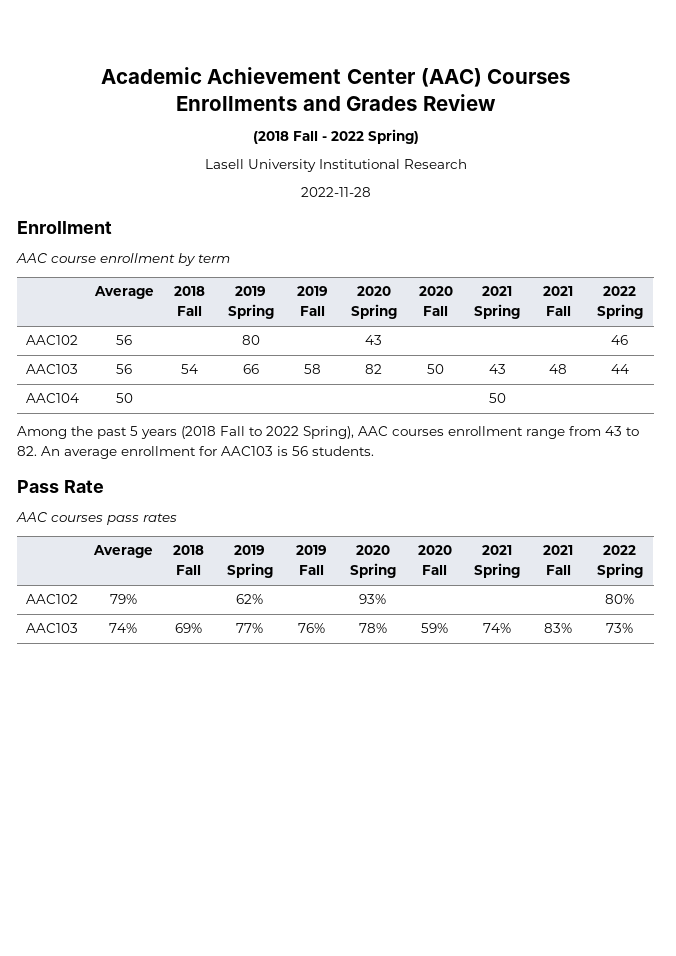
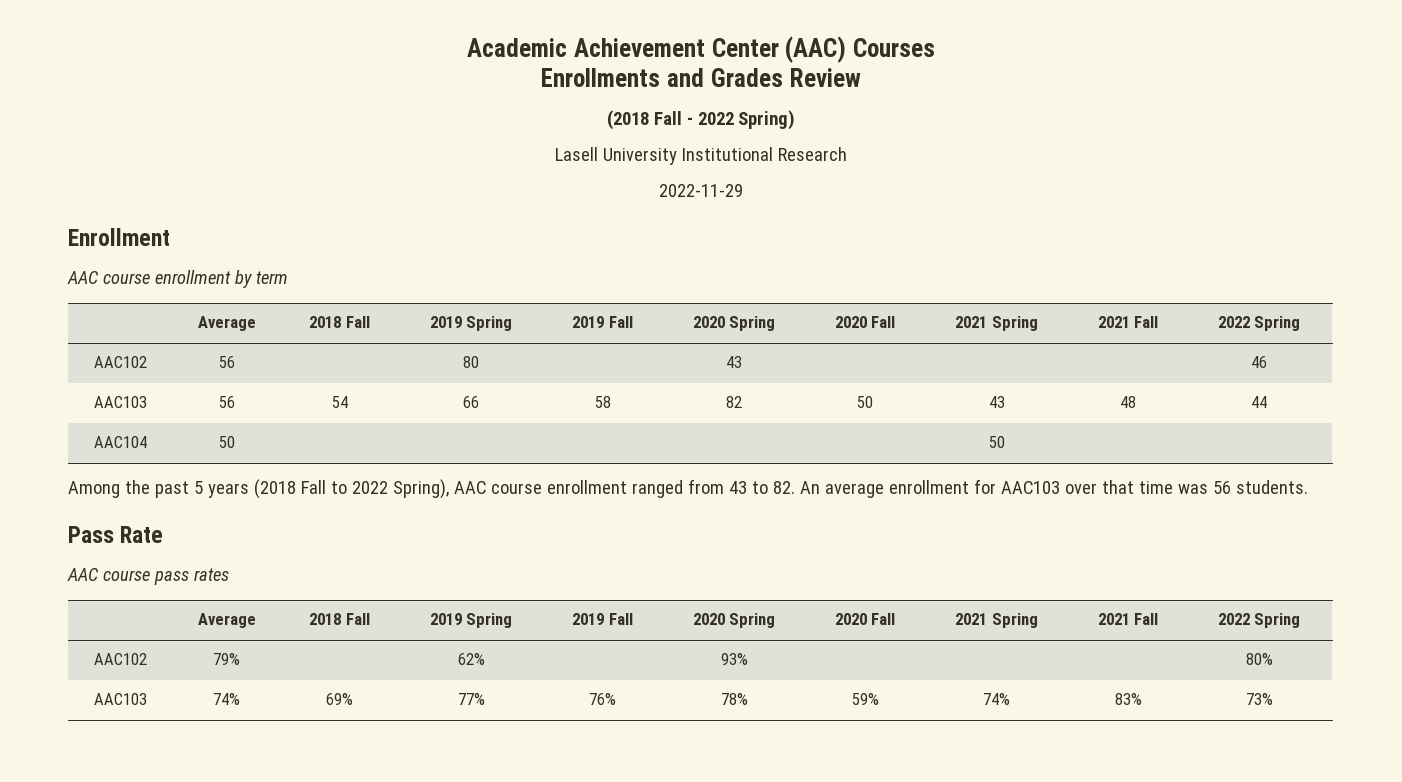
[300,187,371,197] 2022-11-28 -> [659,184,743,197] 2022-11-29
[392,426,565,439] courses enrollment range -> [490,480,683,498] course enrollment ranged
[277,446,288,456] is -> [1064,480,1208,494] over that time was
[51,515,103,522] courses -> [102,570,150,581] course

